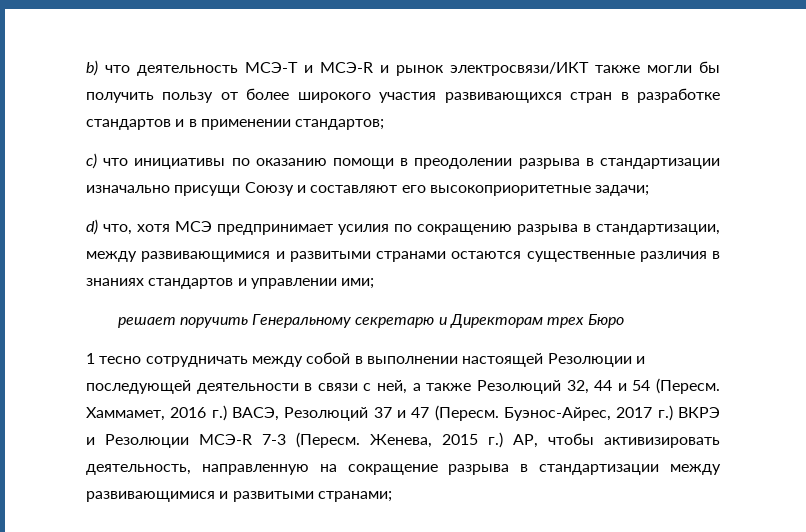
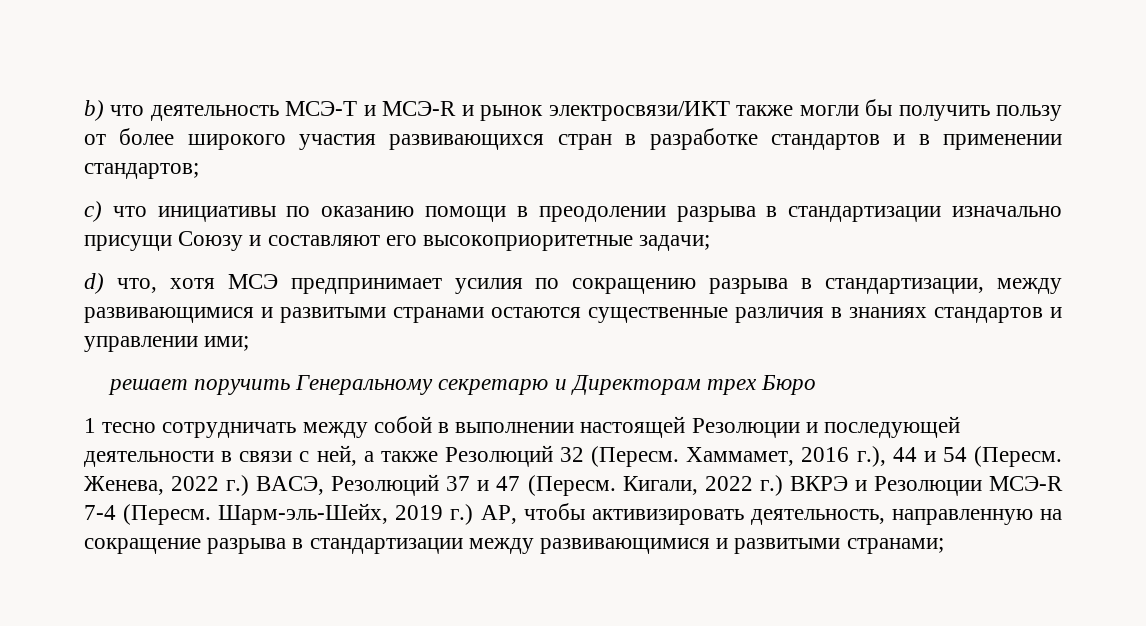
[566,380,589,394] 32, -> [560,446,886,467] 32 (Пересм. Хаммамет, 2016 г.),
[86,407,207,421] Хаммамет, 2016 -> [84,476,220,495] Женева, 2022
[503,407,653,421] Буэнос-Айрес, 2017 -> [622,476,753,495] Кигали, 2022
[262,432,478,448] 7-3 (Пересм. Женева, 2015 -> [84,503,444,525] 7-4 (Пересм. Шарм-эль-Шейх, 2019

